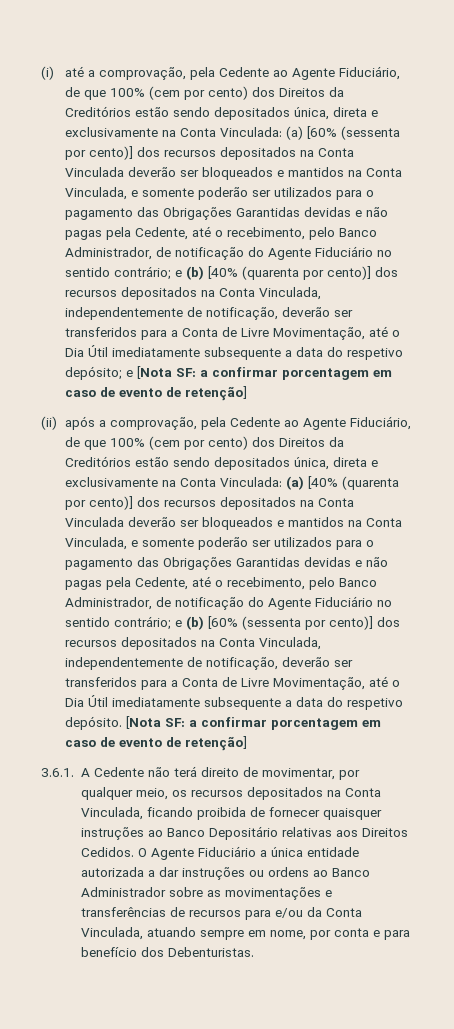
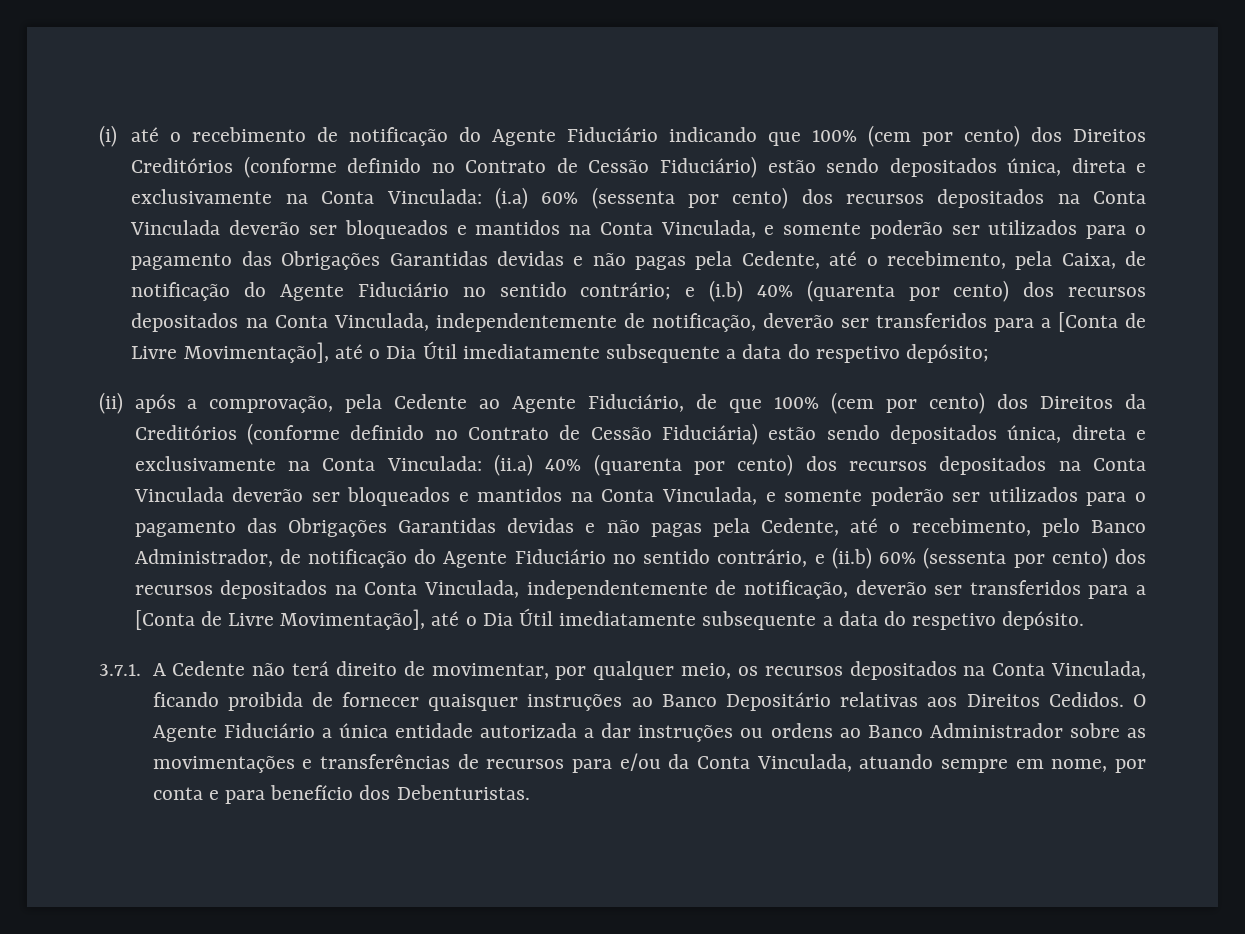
(85, 71) none -> [170,125,1146,147] [131,156,1147,178] [131,187,1146,209] [130,220,1147,239] [131,251,1146,270] [131,280,1147,302] [131,312,1147,332] [131,341,990,363] [99,392,176,414] o recebimento de notificação do Agente Fiduciário indicando que 100% (cem por cento) dos Direitos Creditórios (conforme definido no Contrato de Cessão Fiduciário) estão sendo depositados única, direta e exclusivamente na Conta Vinculada: (i.a) 60% (sessenta por cento) dos recursos depositados na Conta Vinculada deverão ser bloqueados e mantidos na Conta Vinculada, e somente poderão ser utilizados para o pagamento das Obrigações Garantidas devidas e não pagas pela Cedente, até o recebimento, pela Caixa, de notificação do Agente Fiduciário no sentido contrário; e (i.b) 40% (quarenta por cento) dos recursos depositados na Conta Vinculada, independentemente de notificação, deverão ser transferidos para a [Conta de Livre Movimentação], até o Dia Útil imediatamente subsequente a data do respetivo depósito; // (ii) após
(132, 111) none -> [246,423,758,445] (conforme definido no Contrato de Cessão Fiduciária)
[286,126,401,140] [65,146,134,160] (a) [60% (sessenta por cento)] -> [493,454,794,476] (ii.a) 40% (quarenta por cento)
[114,266,372,280] contrário; e (b) [40% (quarenta por cento)] -> [717,547,1108,569] contrário, e (ii.b) 60% (sessenta por cento)
[182,326,401,340] [65,345,404,360] [65,366,393,380] [65,386,248,401] [41,416,412,430] [65,436,345,450] [65,456,379,470] [65,476,400,490] [65,496,355,510] [65,517,403,530] [65,537,375,550] [65,557,389,570] [65,576,378,590] [65,596,393,610] [65,616,401,630] [65,637,322,650] [65,657,354,670] [65,677,366,690] Conta de Livre Movimentação, até o Dia Útil imediatamente subsequente a data do respetivo depósito; e [Nota SF: a confirmar porcentagem em caso de evento de retenção] // (ii) após a comprovação, pela Cedente ao Agente Fiduciário, de que 100% (cem por cento) dos Direitos da Creditórios estão sendo depositados única, direta e exclusivamente na Conta Vinculada: (a) [40% (quarenta por cento)] dos recursos depositados na Conta Vinculada deverão ser bloqueados e mantidos na Conta Vinculada, e somente poderão ser utilizados para o pagamento das Obrigações Garantidas devidas e não pagas pela Cedente, até o recebimento, pelo Banco Administrador, de notificação do Agente Fiduciário no sentido contrário; e (b) [60% (sessenta por cento)] dos recursos depositados na Conta Vinculada, independentemente de notificação, deverão ser transferidos para a Conta de Livre Movimentação, -> [134,609,426,630] [Conta de Livre Movimentação],
[126,716,382,730] [65,736,248,751] [41,768,74,777] [Nota SF: a confirmar porcentagem em caso de evento de retenção] // 3.6.1. -> [99,664,141,676] // 3.7.1.

